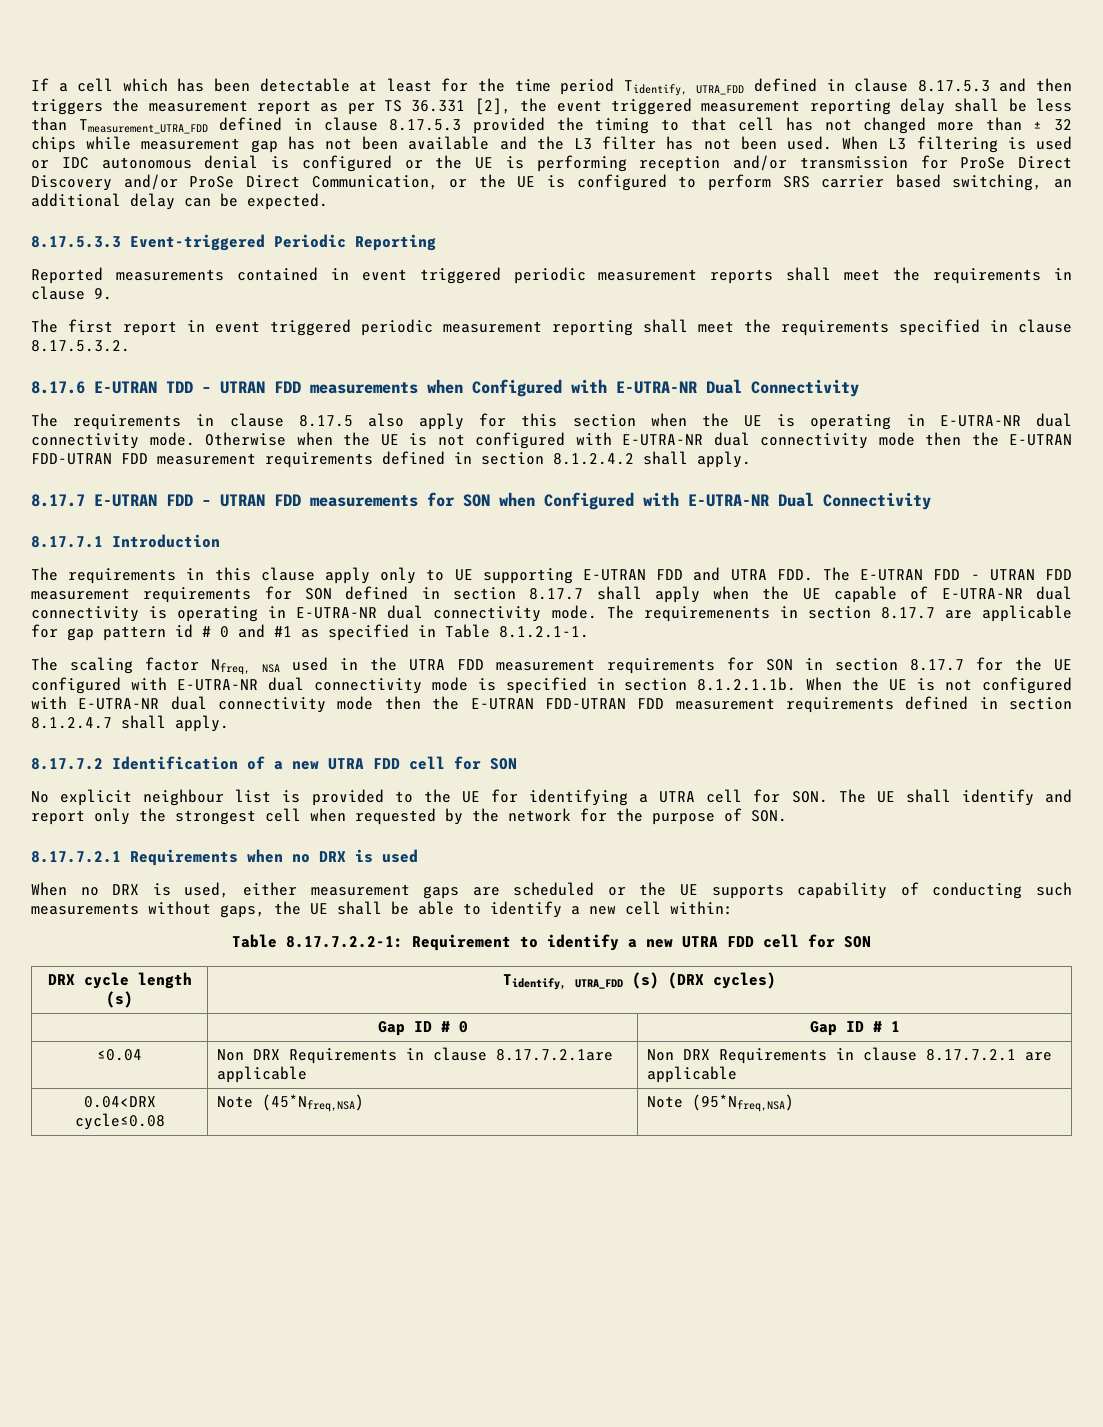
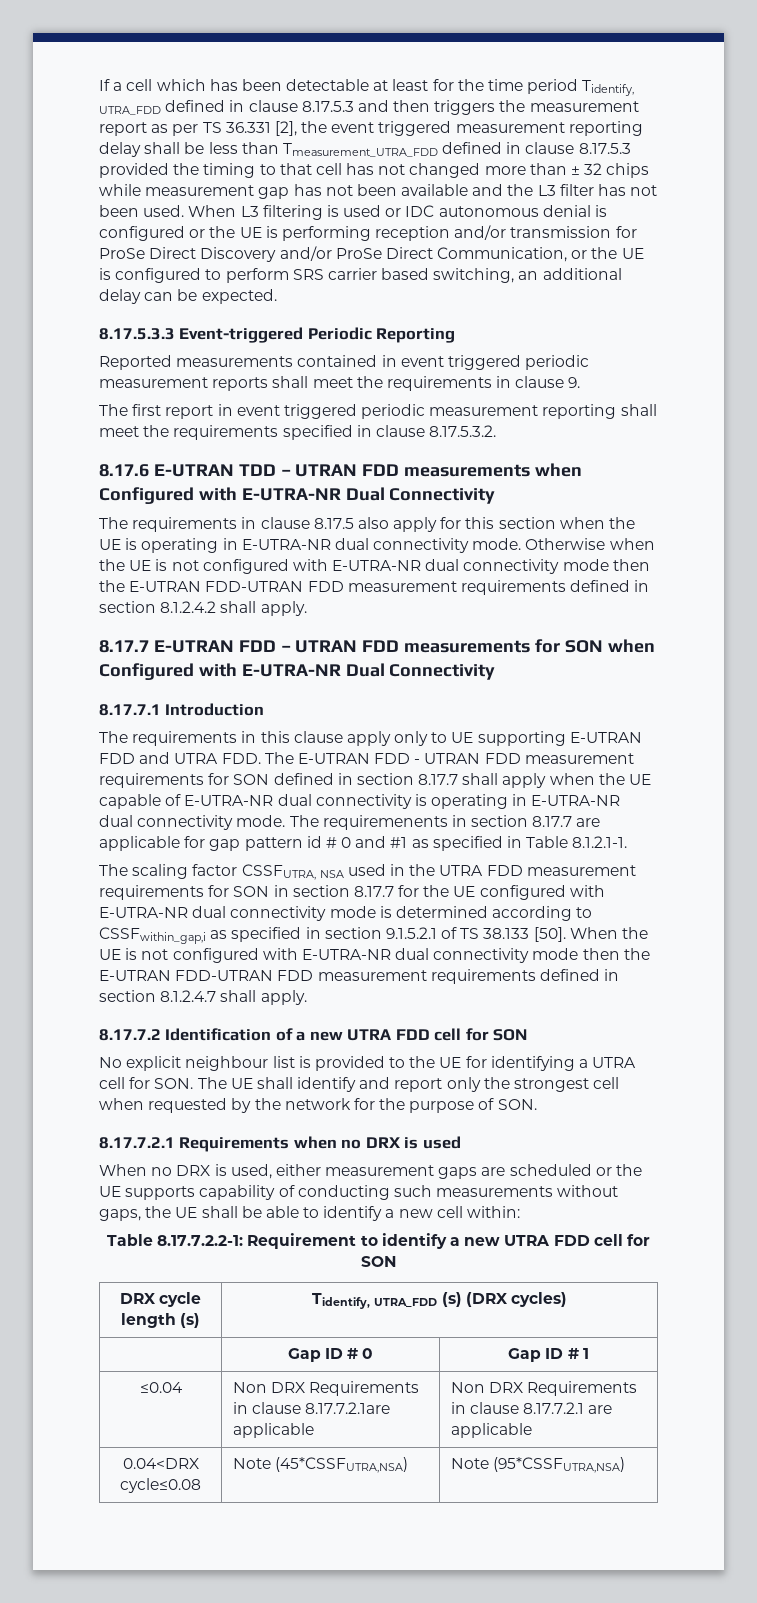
[211,659,250,675] Nfreq, -> [241,864,316,880] CSSFUTRA,
[505,677,797,694] specified in section 8.1.2.1.1b. -> [395,906,593,921] [99,927,566,944] determined according to CSSFwithin_gap,i as specified in section 9.1.5.2.1 of TS 38.133 [50].
[262,1094,365,1112] [647,1094,795,1112] (45*Nfreq,NSA) | Note (95*Nfreq,NSA) -> [274,1457,408,1473] [450,1457,625,1473] (45*CSSFUTRA,NSA) | Note (95*CSSFUTRA,NSA)

